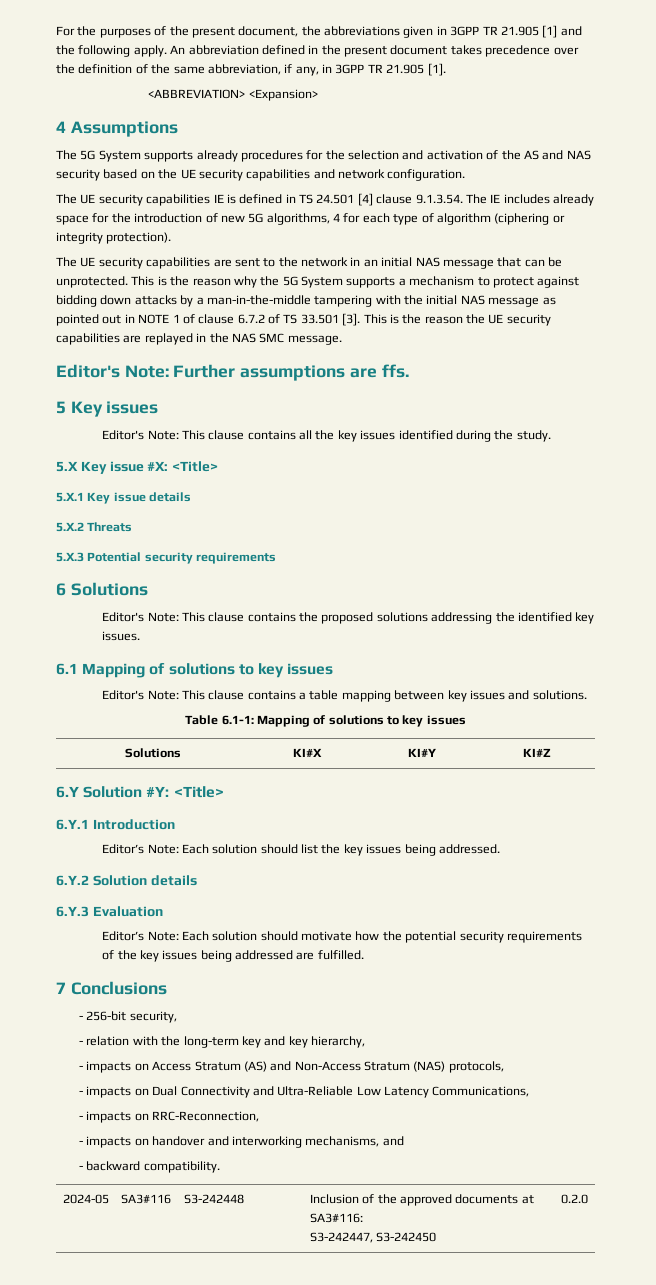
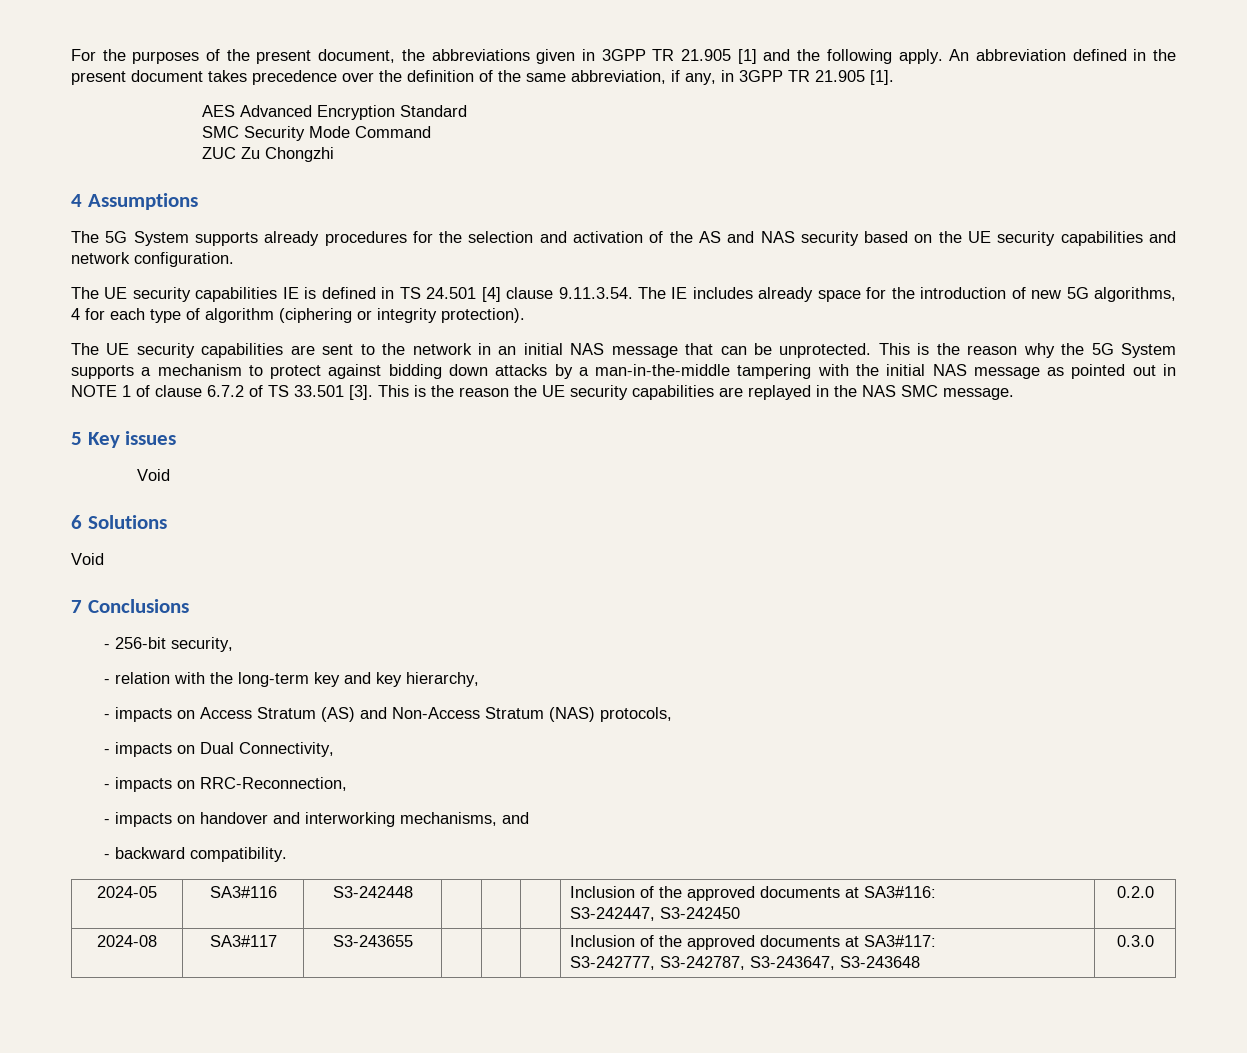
[148,89,318,101] <ABBREVIATION> <Expansion> -> [202,105,468,120] [202,126,432,141] [202,147,335,162] AES Advanced Encryption Standard // SMC Security Mode Command // ZUC Zu Chongzhi
[415,194,463,204] 9.1.3.54. -> [558,287,633,299] 9.11.3.54.
[56,364,409,381] [56,401,159,417] [102,430,551,442] [56,461,219,474] [56,492,192,504] [56,522,133,532] [56,552,277,564] [56,582,148,596] [102,612,595,624] [102,631,141,641] [56,663,334,678] [102,690,587,702] [185,715,466,727] [125,748,181,758] [293,748,322,757] [408,748,436,757] [523,748,551,757] [56,786,224,798] [56,819,175,830] [102,844,500,856] [56,875,197,886] [56,906,163,917] [102,931,582,943] [102,950,364,962] Editor's Note: Further assumptions are ffs. // 5 Key issues // Editor's Note: This clause contains all the key issues identified during the study. // 5.X Key issue #X: <Title> // 5.X.1 Key issue details // 5.X.2 Threats // 5.X.3 Potential security requirements // 6 Solutions // Editor's Note: This clause contains the proposed solutions addressing the identified key issues. // 6.1 Mapping of solutions to key issues // Editor's Note: This clause contains a table mapping between key issues and solutions. // Table 6.1-1: Mapping of solutions to key issues // Solutions | KI#X | KI#Y | KI#Z // 6.Y Solution #Y: <Title> // 6.Y.1 Introduction // Editor’s Note: Each solution should list the key issues being addressed. // 6.Y.2 Solution details // 6.Y.3 Evaluation // Editor’s Note: Each solution should motivate how the potential security requirements of the key issues being addressed are fulfilled. -> [71,431,177,448] [136,469,170,481] [71,515,167,529] [71,553,104,565] 5 Key issues // Void // 6 Solutions // Void
[180,1086,530,1098] Connectivity and Ultra-Reliable Low Latency Communications, -> [238,742,334,757] Connectivity,
(588, 1199) none -> [97,935,157,947] [209,935,277,947] [332,935,413,947] [570,935,937,950] [570,956,921,970] [1116,935,1154,947] // 2024-08 | SA3#117 | S3‑243655 | | | | Inclusion of the approved documents at SA3#117: // S3-242777, S3-242787, S3-243647, S3-243648 | 0.3.0

